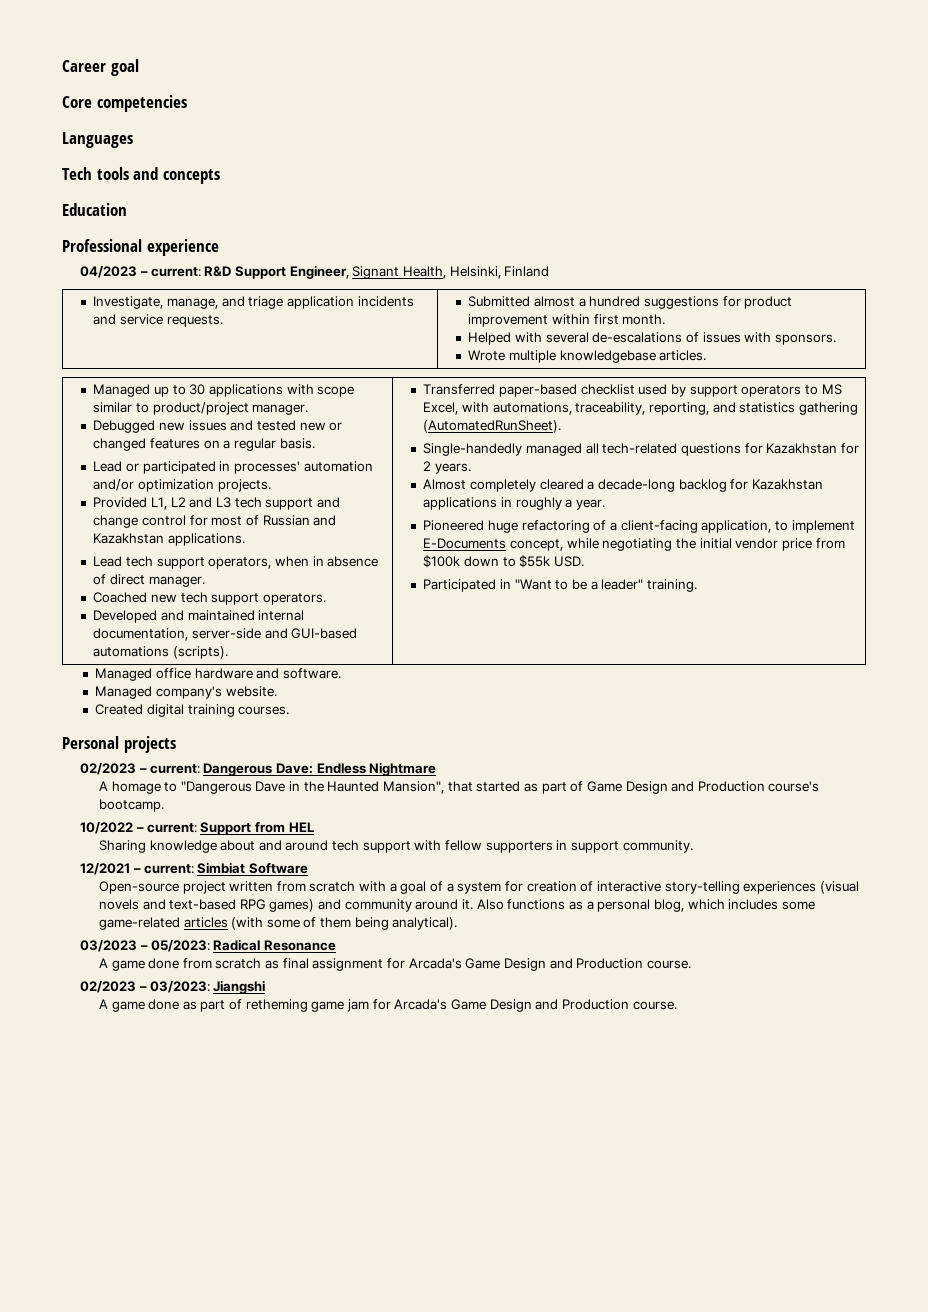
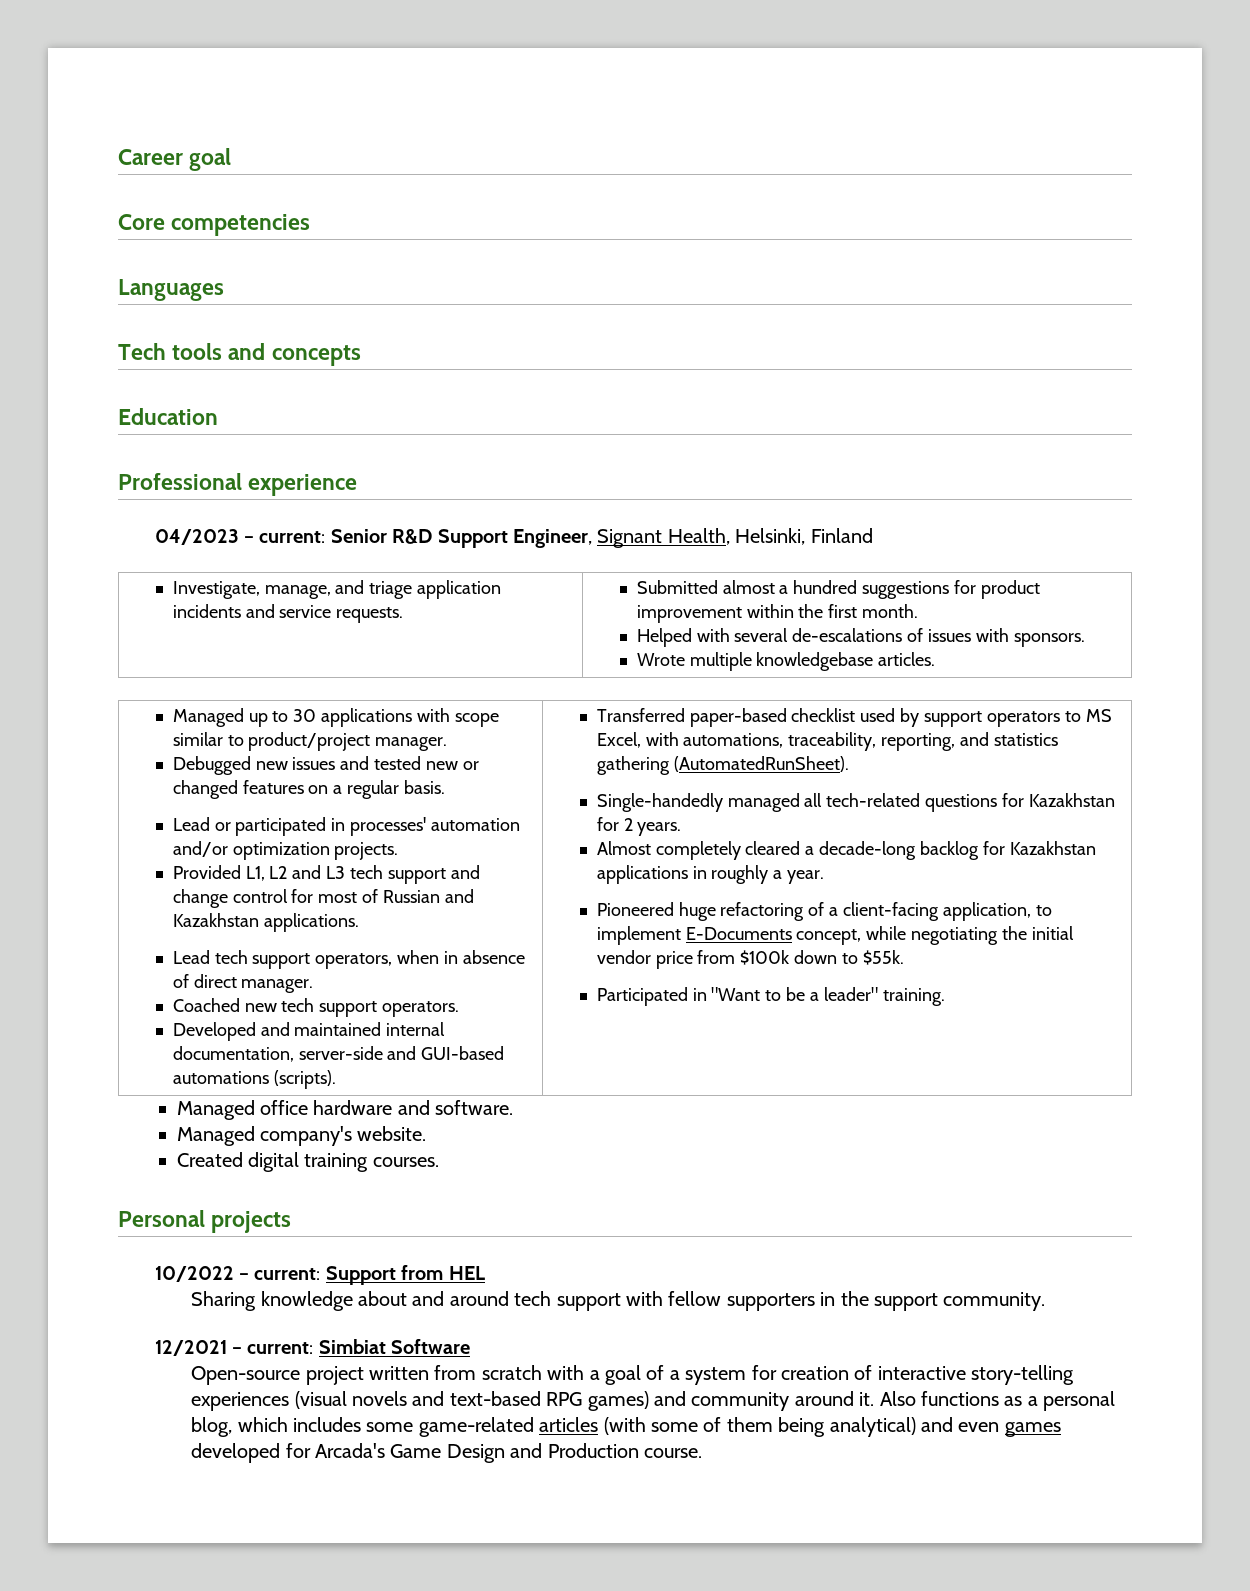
(201, 272) none -> [330,529,387,543] Senior
(591, 319) none -> [798,604,824,618] the
[519,555,584,568] $55k USD. -> [862,950,904,965] $55k.
[80,762,437,776] [98,781,820,794] [98,799,164,812] // 02/2023 – current: Dangerous Dave: Endless Nightmare // A homage to "Dangerous Dave in the Haunted Mansion", that started as part of Game Design and Production course's bootcamp. -> (292, 1222) none
(568, 845) none -> [840,1291,869,1306] the
[392,917,458,930] [80,939,337,952] [98,958,691,971] [80,980,266,994] [98,999,677,1012] analytical). // 03/2023 – 05/2023: Radical Resonance // A game done from scratch as final assignment for Arcada's Game Design and Production course. // 02/2023 – 03/2023: Jiangshi // A game done as part of retheming game jam for Arcada's Game Design and Production course. -> [829,1417,1061,1437] [191,1443,702,1463] analytical) and even games developed for Arcada's Game Design and Production course.

